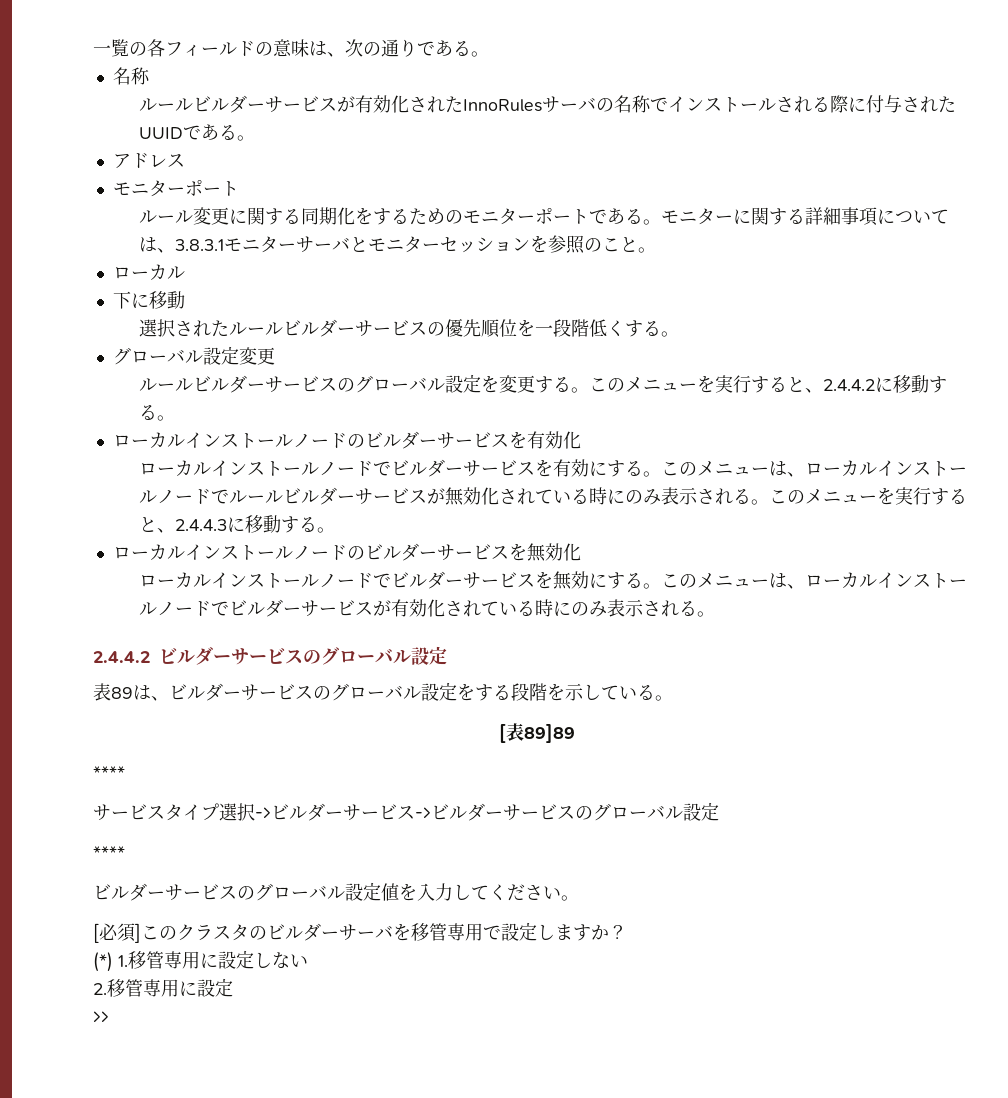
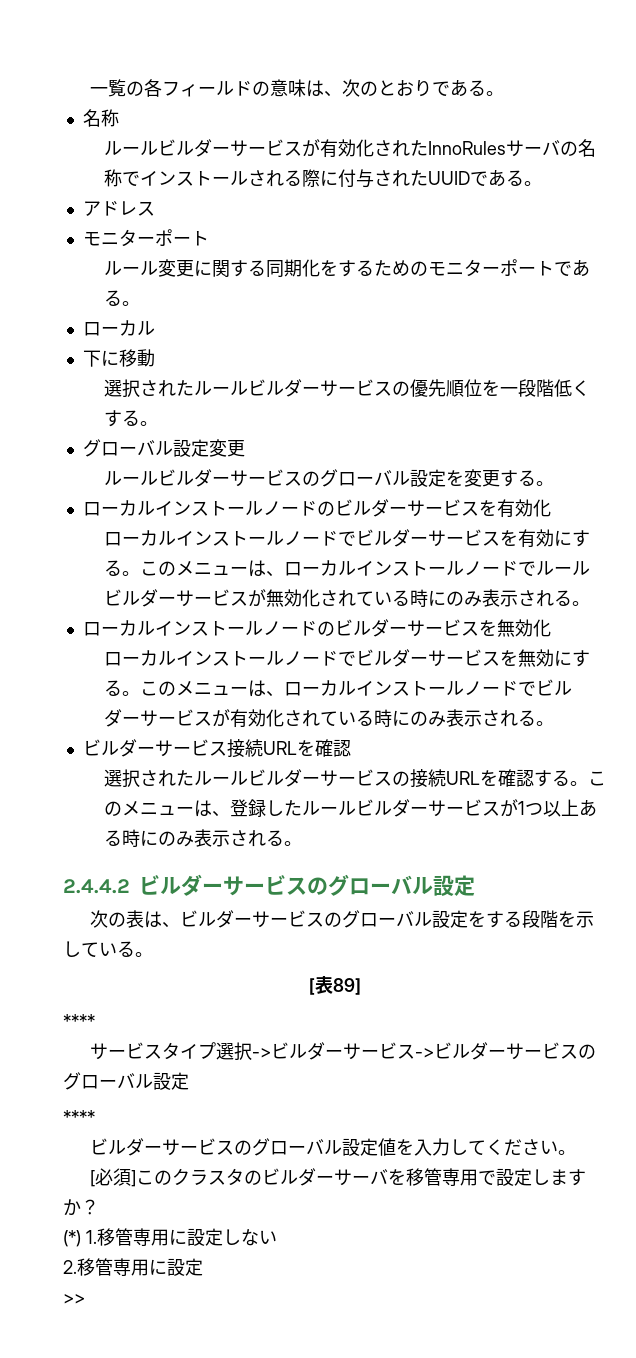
[381,39,399,57] 通 -> [377,80,414,96] とお
[661,207,950,226] [139,235,657,254] モニターに関する詳細事項については、3.8.3.1モニターサーバとモニターセッションを参照のこと。 -> (140, 303) none
[589,375,948,393] [139,405,176,421] このメニューを実行すると、2.4.4.2に移動する。 -> (554, 483) none
[769,487,968,505] [139,515,336,533] このメニューを実行すると、2.4.4.3に移動する。 -> (590, 603) none
(716, 614) none -> [82,739,351,758] [103,769,606,788] [103,799,597,817] [103,829,302,847] // ビルダーサービス接続URLを確認 // 選択されたルールビルダーサービスの接続URLを確認する。このメニューは、登録したルールビルダーサービスが1つ以上ある時にのみ表示される。
[93,683,133,701] 表89 -> [89,910,144,928] 次の表
[524,724,575,743] 89]89 -> [333,978,361,995] 89]

